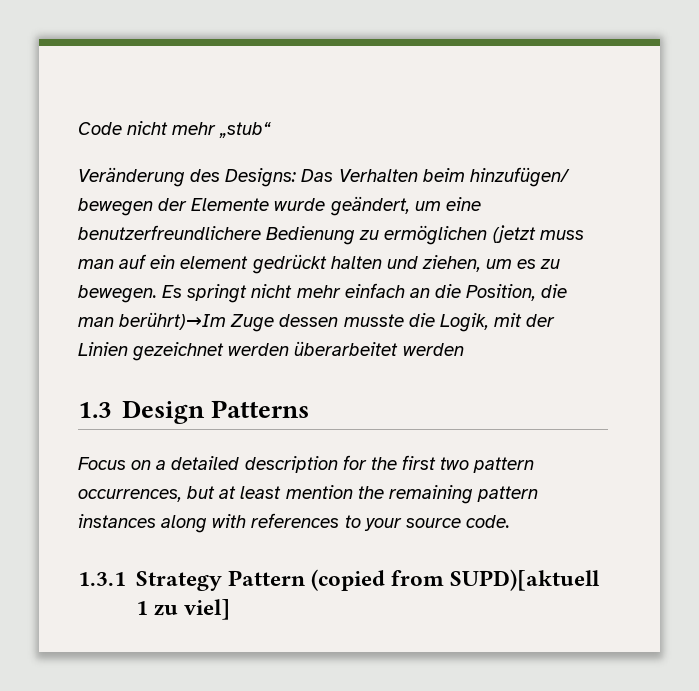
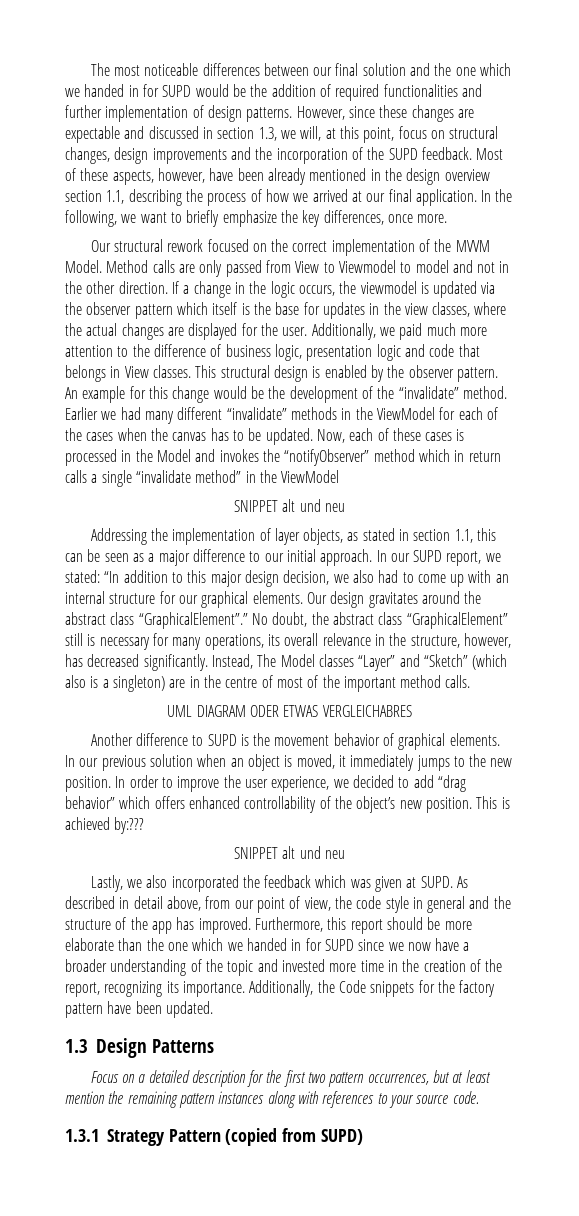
[78,121,272,138] [78,167,570,187] [78,196,481,216] [78,225,584,245] [78,254,561,274] [78,283,568,303] [78,312,556,332] [78,341,464,361] Code nicht mehr „stub“ // Veränderung des Designs: Das Verhalten beim hinzufügen/ bewegen der Elemente wurde geändert, um eine benutzerfreundlichere Bedienung zu ermöglichen (jetzt muss man auf ein element gedrückt halten und ziehen, um es zu bewegen. Es springt nicht mehr einfach an die Position, die man berührt)→Im Zuge dessen musste die Logik, mit der Linien gezeichnet werden überarbeitet werden -> [90,63,512,76] [65,84,482,101] [65,105,474,122] [65,126,499,143] [65,147,504,164] [65,168,490,185] [65,189,513,206] [65,210,448,227] [90,239,490,256] [65,260,510,277] [65,281,496,298] [65,302,507,319] [65,323,487,340] [65,344,480,361] [65,365,498,382] [65,386,507,403] [65,407,498,424] [65,428,465,445] [65,449,501,466] [65,470,340,487] [234,499,345,512] [90,528,497,545] [65,549,501,566] [65,570,509,587] [65,591,482,608] [65,612,508,629] [65,633,511,650] [65,654,508,671] [65,675,471,692] [167,705,412,717] [90,733,500,750] [65,754,513,771] [65,775,466,792] [65,796,510,813] [65,817,145,834] [234,846,345,859] [90,875,469,892] [65,896,511,913] [65,917,472,934] [65,938,470,951] [65,959,503,976] [65,980,496,997] [65,1001,213,1018] The most noticeable differences between our final solution and the one which we handed in for SUPD would be the addition of required functionalities and further implementation of design patterns. However, since these changes are expectable and discussed in section 1.3, we will, at this point, focus on structural changes, design improvements and the incorporation of the SUPD feedback. Most of these aspects, however, have been already mentioned in the design overview section 1.1, describing the process of how we arrived at our final application. In the following, we want to briefly emphasize the key differences, once more. // Our structural rework focused on the correct implementation of the MVVM Model. Method calls are only passed from View to Viewmodel to model and not in the other direction. If a change in the logic occurs, the viewmodel is updated via the observer pattern which itself is the base for updates in the view classes, where the actual changes are displayed for the user. Additionally, we paid much more attention to the difference of business logic, presentation logic and code that belongs in View classes. This structural design is enabled by the observer pattern. An example for this change would be the development of the “invalidate” method. Earlier we had many different “invalidate” methods in the ViewModel for each of the cases when the canvas has to be updated. Now, each of these cases is processed in the Model and invokes the “notifyObserver” method which in return calls a single “invalidate method” in the ViewModel // SNIPPET alt und neu // Addressing the implementation of layer objects, as stated in section 1.1, this can be seen as a major difference to our initial approach. In our SUPD report, we stated: “In addition to this major design decision, we also had to come up with an internal structure for our graphical elements. Our design gravitates around the abstract class “GraphicalElement”.” No doubt, the abstract class “GraphicalElement” still is necessary for many operations, its overall relevance in the structure, however, has decreased significantly. Instead, The Model classes “Layer” and “Sketch” (which also is a singleton) are in the centre of most of the important method calls. // UML DIAGRAM ODER ETWAS VERGLEICHABRES // Another difference to SUPD is the movement behavior of graphical elements. In our previous solution when an object is moved, it immediately jumps to the new position. In order to improve the user experience, we decided to add “drag behavior” which offers enhanced controllability of the object’s new position. This is achieved by:??? // SNIPPET alt und neu // Lastly, we also incorporated the feedback which was given at SUPD. As described in detail above, from our point of view, the code style in general and the structure of the app has improved. Furthermore, this report should be more elaborate than the one which we handed in for SUPD since we now have a broader understanding of the topic and invested more time in the creation of the report, recognizing its importance. Additionally, the Code snippets for the factory pattern have been updated.
[450,569,601,591] [135,599,230,620] SUPD)[aktuell 1 zu viel] -> [320,1129,363,1145] SUPD)

